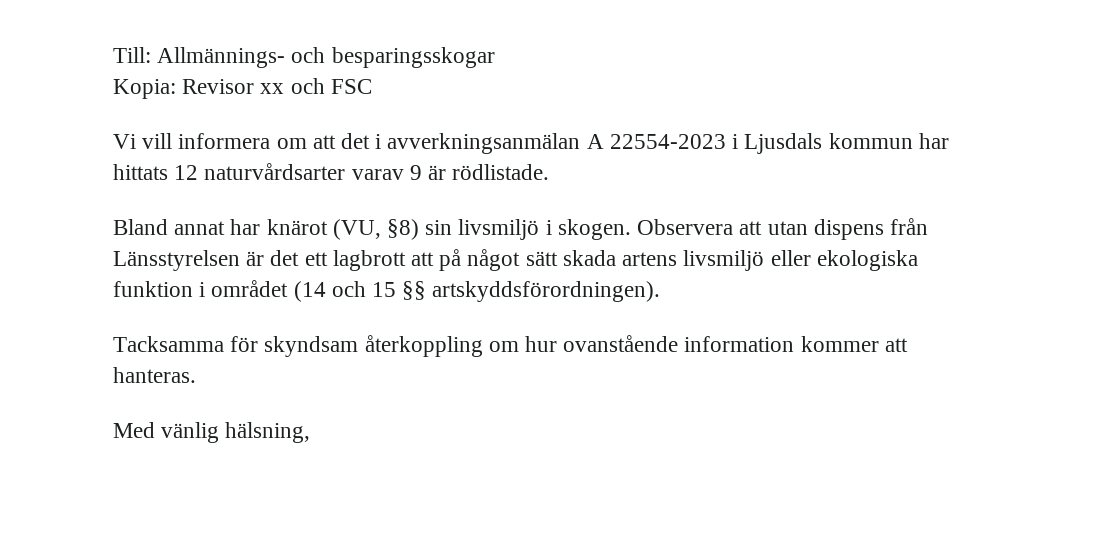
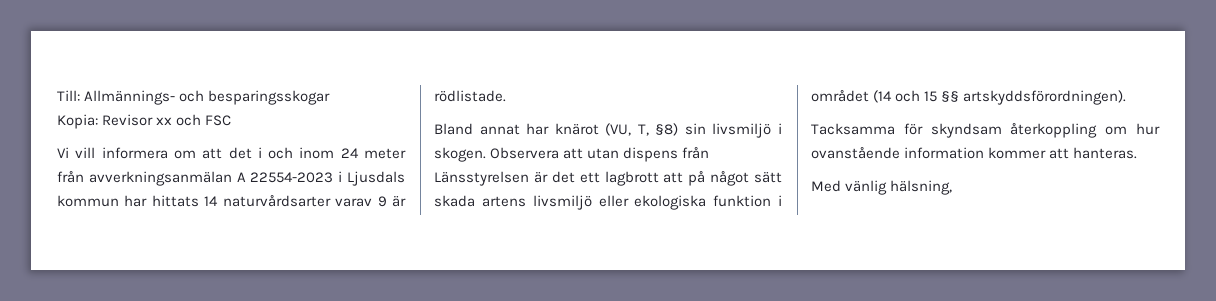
(382, 141) none -> [268,147,407,159] [57,170,84,183] och inom 24 meter från
[174,165,199,180] 12 -> [204,196,219,206] 14
(381, 229) none -> [637,124,649,136] T,

